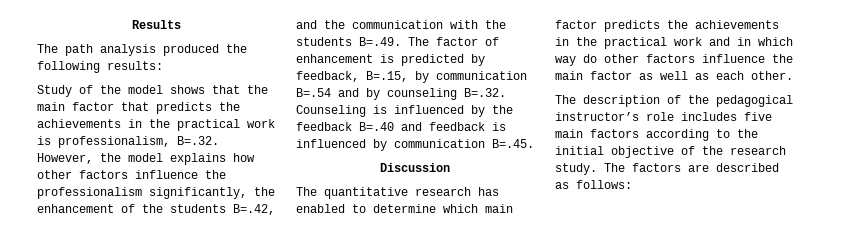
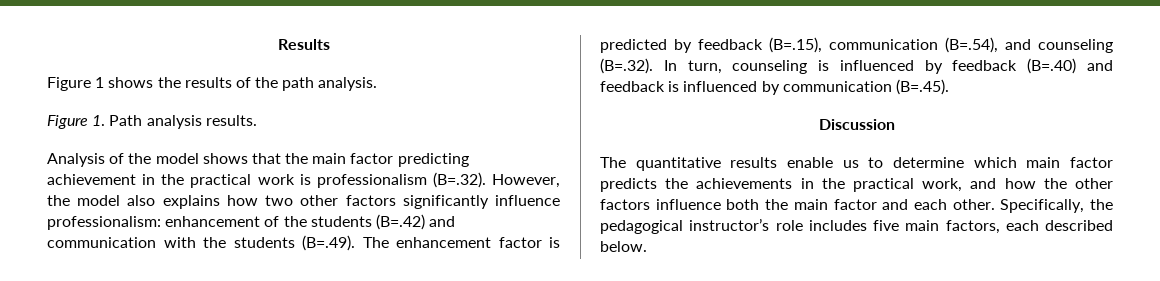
[37,44,247,56] [37,61,163,73] [37,85,72,97] The path analysis produced the following results: // Study -> [47,77,378,91] [47,115,257,129] [47,153,105,167] Figure 1 shows the results of the path analysis. // Figure 1. Path analysis results. // Analysis
[121,102,240,114] [37,119,121,128] that predicts the achievements -> [397,153,469,167] [47,174,136,185] predicting achievement
[58,136,219,148] professionalism, B=.32. -> [316,172,486,188] professionalism (B=.32).
(163, 157) none -> [127,195,156,206] also
[37,170,226,179] [37,187,275,199] other factors influence the professionalism significantly, the -> [265,195,560,209] [47,216,161,230] two other factors significantly influence professionalism:
[233,204,275,215] [296,20,345,29] B=.42, and the -> [375,214,456,230] (B=.42) and
[359,37,499,46] [296,54,485,66] [296,71,527,83] [296,88,506,100] [296,105,513,117] [296,122,394,131] B=.49. The factor of enhancement is predicted by feedback, B=.15, by communication B=.54 and by counseling B=.32. Counseling is influenced by the feedback B=.40 -> [302,235,560,251] [600,37,1113,53] [600,58,1077,74] (B=.49). The enhancement factor is predicted by feedback (B=.15), communication (B=.54), and counseling (B=.32). In turn, counseling is influenced by feedback (B=.40)
[492,139,534,148] B=.45. -> [895,79,949,95] (B=.45).
[415,187,499,196] [296,204,345,213] research has enabled -> [730,157,859,168] results enable us
[674,37,793,46] [555,54,793,66] [555,71,709,80] work and in which way do other factors influence the main factor as well as -> [922,178,1113,192] [600,199,909,210] work, and how the other factors influence both the main factor and
[555,95,681,107] // The description of -> [1000,199,1085,213] Specifically,
[590,129,758,141] [555,146,786,158] [555,163,779,175] [555,180,632,189] factors according to the initial objective of the research study. The factors are described as follows: -> [945,220,1113,234] [600,241,647,252] factors, each described below.

